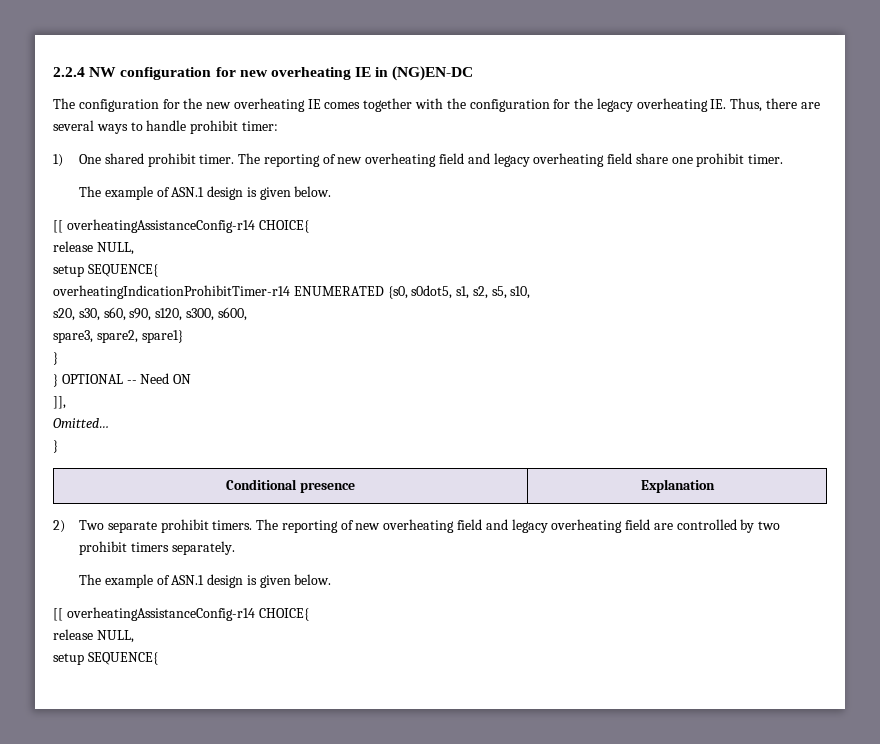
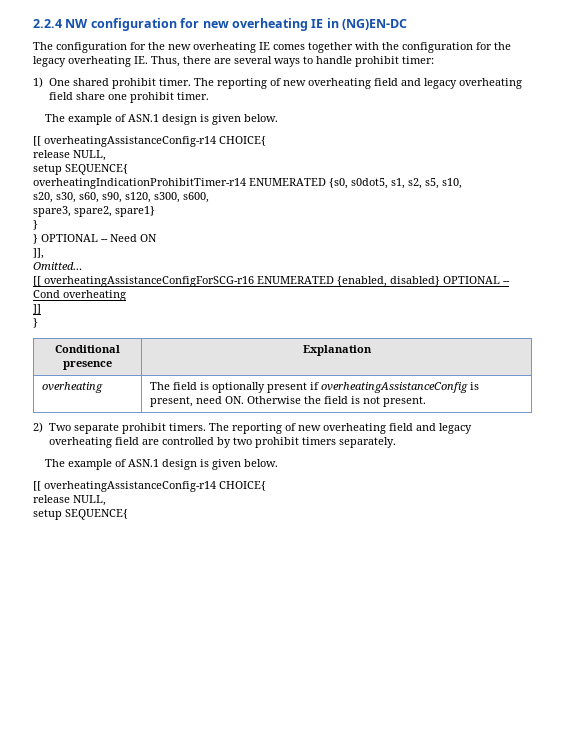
[53,440,58,453] [226,479,355,493] [640,479,715,493] } // Conditional presence | Explanation -> [33,276,510,287] [33,290,126,301] [33,304,41,314] [33,318,38,328] [55,345,120,353] [63,361,112,370] [302,345,372,356] [41,382,103,393] [149,382,479,393] [149,396,426,407] [[ overheatingAssistanceConfigForSCG-r16 ENUMERATED {enabled, disabled} OPTIONAL -- Cond overheating // ]] // } // Conditional presence | Explanation // overheating | The field is optionally present if overheatingAssistanceConfig is present, need ON. Otherwise the field is not present.

